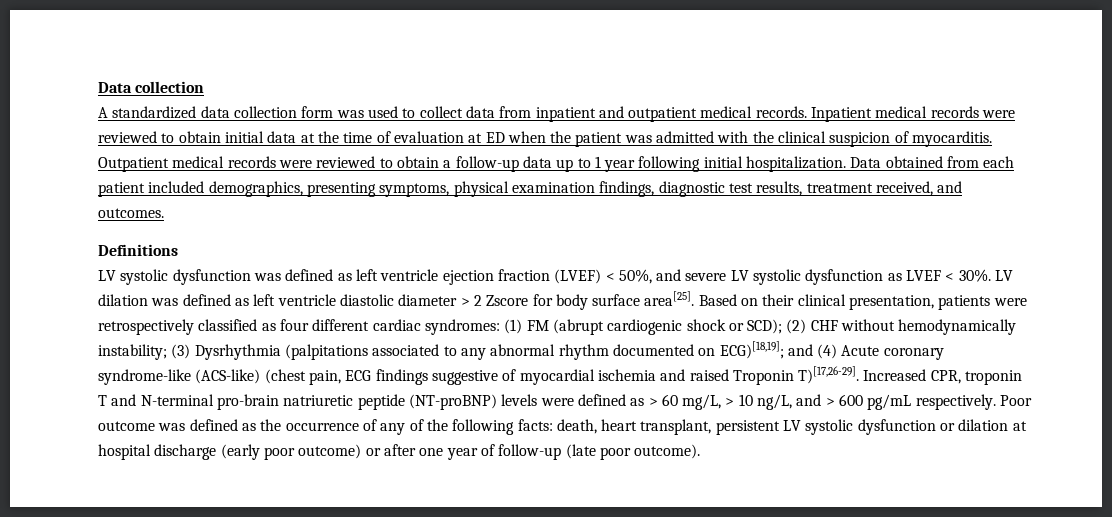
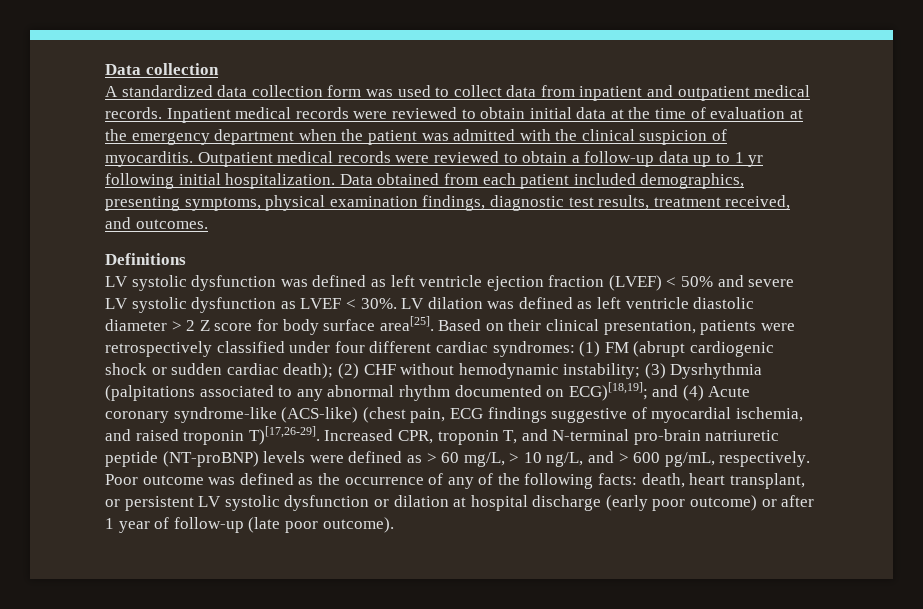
[485,132,505,143] ED -> [105,129,295,145] the emergency department
[604,160,636,172] year -> [748,155,764,167] yr
[618,269,652,284] 50%, -> [681,276,714,287] 50%
[486,295,529,306] Zscore -> [199,320,253,331] Z score
[261,323,276,331] as -> [289,341,331,353] under
[747,319,783,334] SCD); -> [171,363,334,379] sudden cardiac death);
[898,319,1017,335] hemodynamically -> [458,363,559,379] hemodynamic
[597,369,656,381] ischemia -> [735,407,803,422] ischemia,
[732,370,794,385] Troponin -> [183,430,245,445] troponin
[98,395,107,406] T -> [503,430,518,444] T,
[867,394,912,410] pg/mL -> [664,452,715,467] pg/mL,
(712, 427) none -> [105,499,120,507] or
[419,448,444,456] one -> [105,518,114,529] 1

